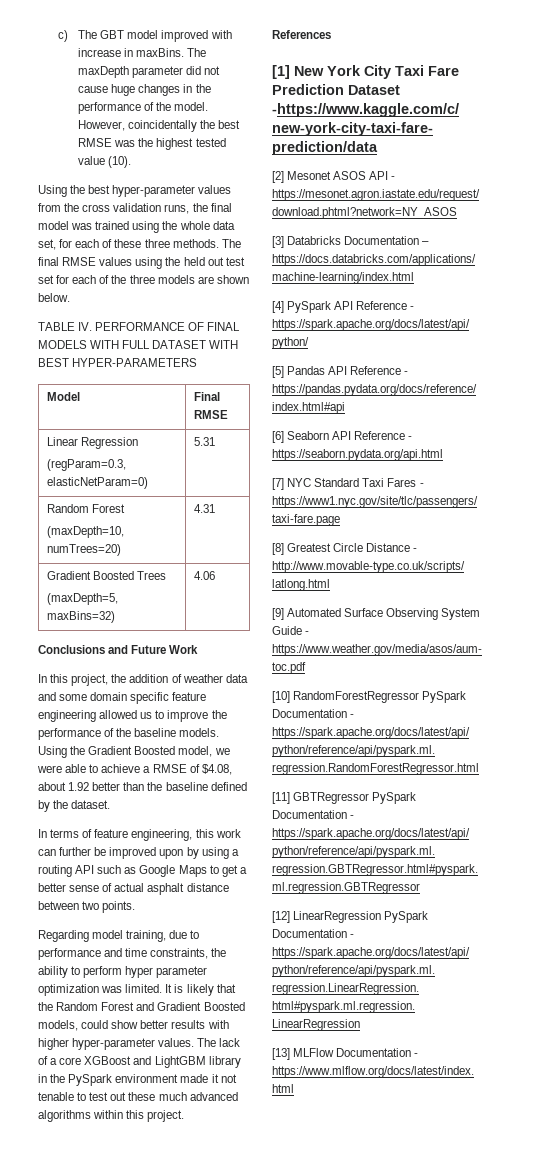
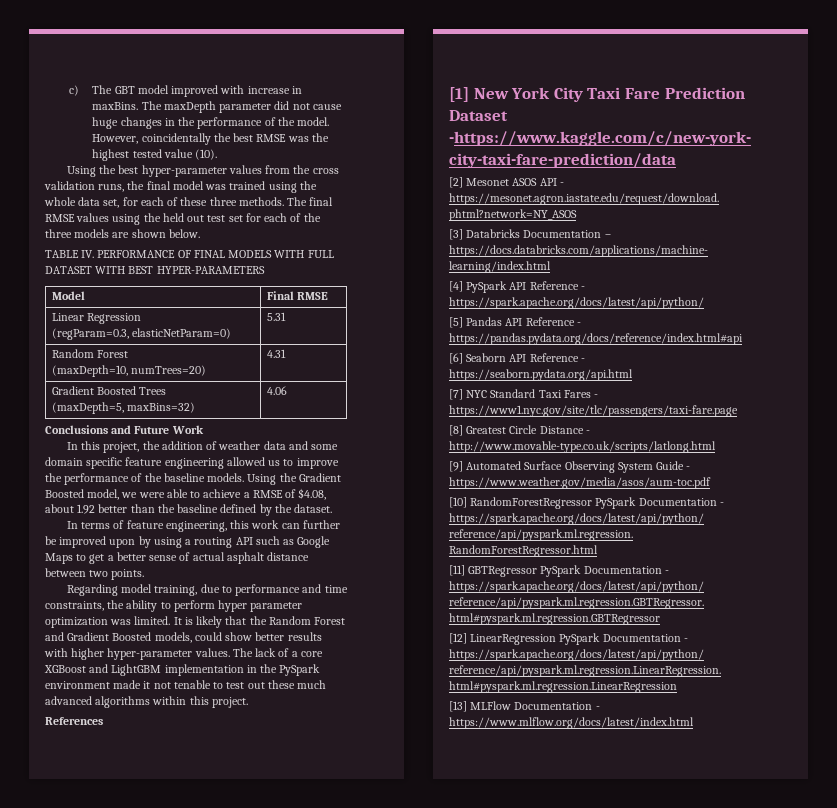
[208,1056,241,1068] library -> [164,664,244,676] implementation

